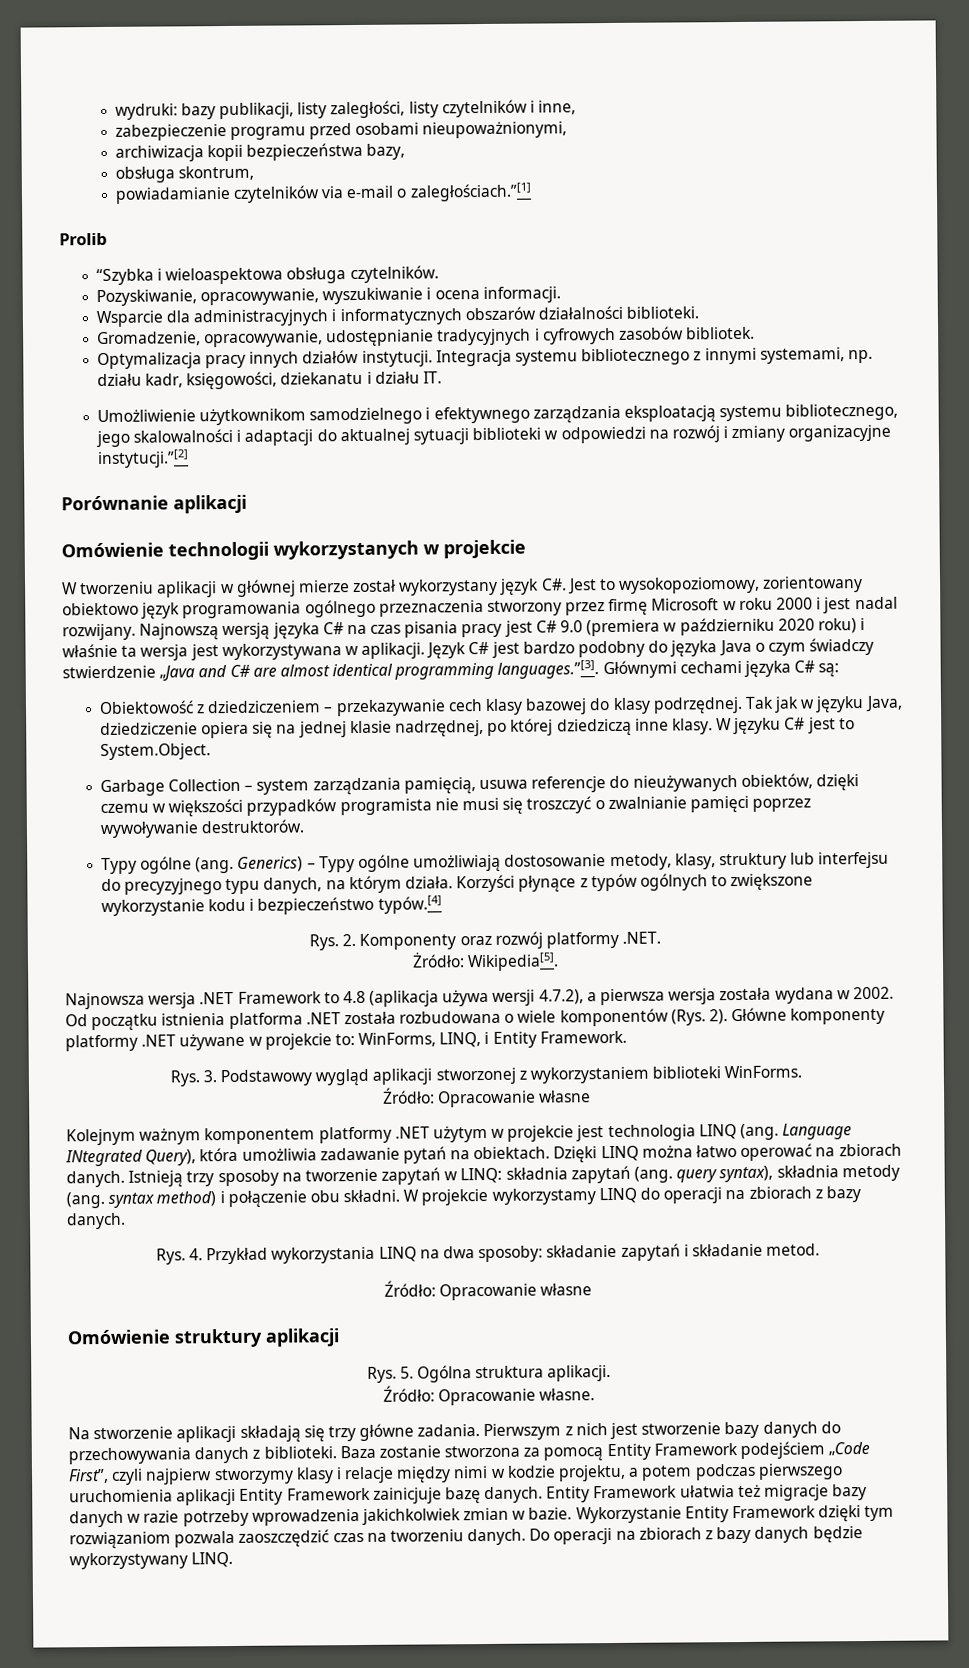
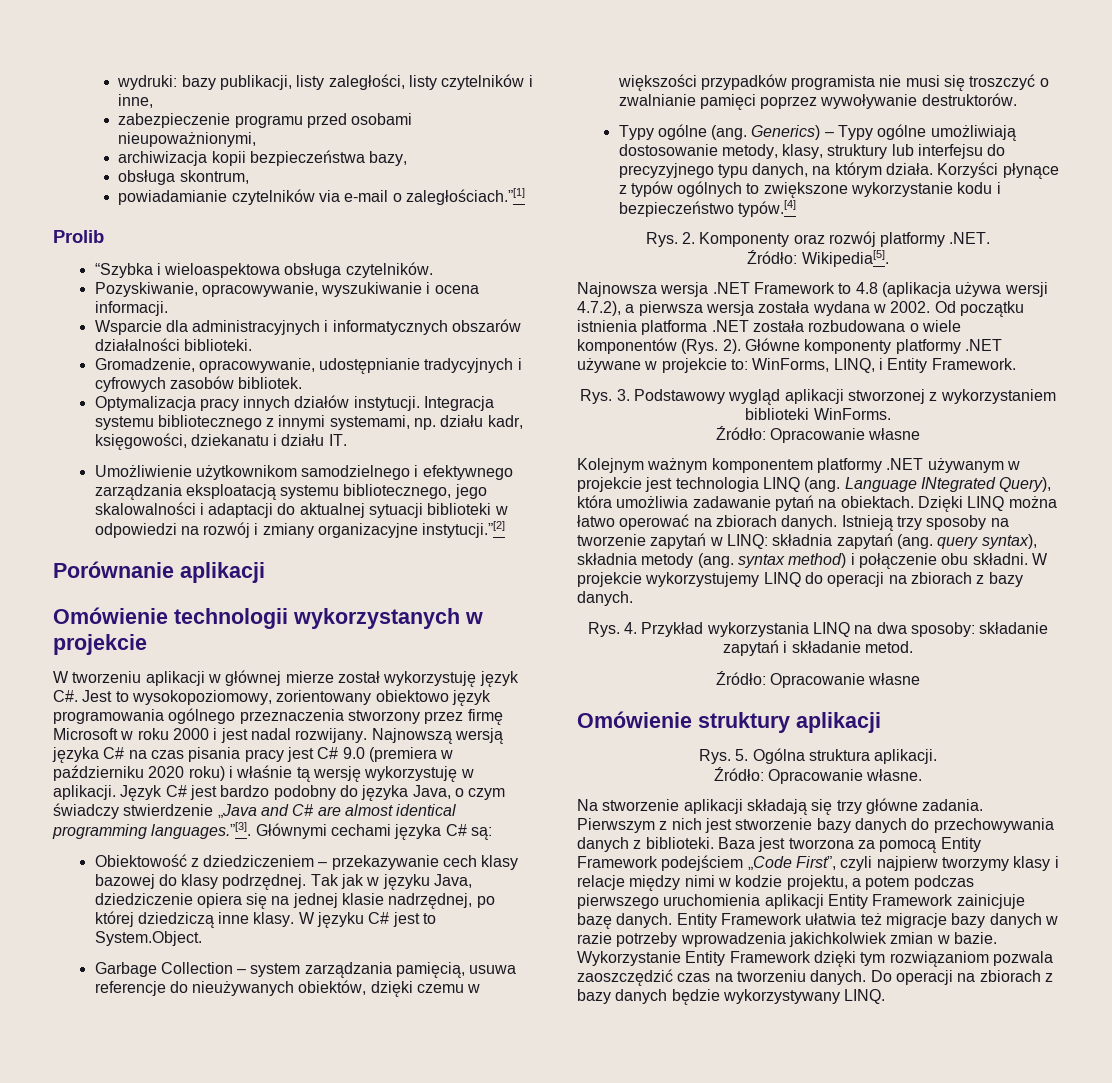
[398,578,499,596] wykorzystany -> [383,671,477,687] wykorzystuję
[121,643,342,661] ta wersja jest wykorzystywana -> [296,766,458,782] tą wersję wykorzystuję
[718,639,752,657] Java -> [412,785,451,799] Java,
[411,952,465,968] Żródło: -> [747,250,798,264] Źródło:
[432,1125,488,1143] użytym -> [927,458,1004,473] używanym
[491,1188,596,1205] wykorzystamy -> [645,572,760,587] wykorzystujemy
[378,1445,521,1458] zostanie stworzona -> [758,837,854,852] jest tworzona
[213,1468,294,1485] stworzymy -> [941,857,1009,871] tworzymy

